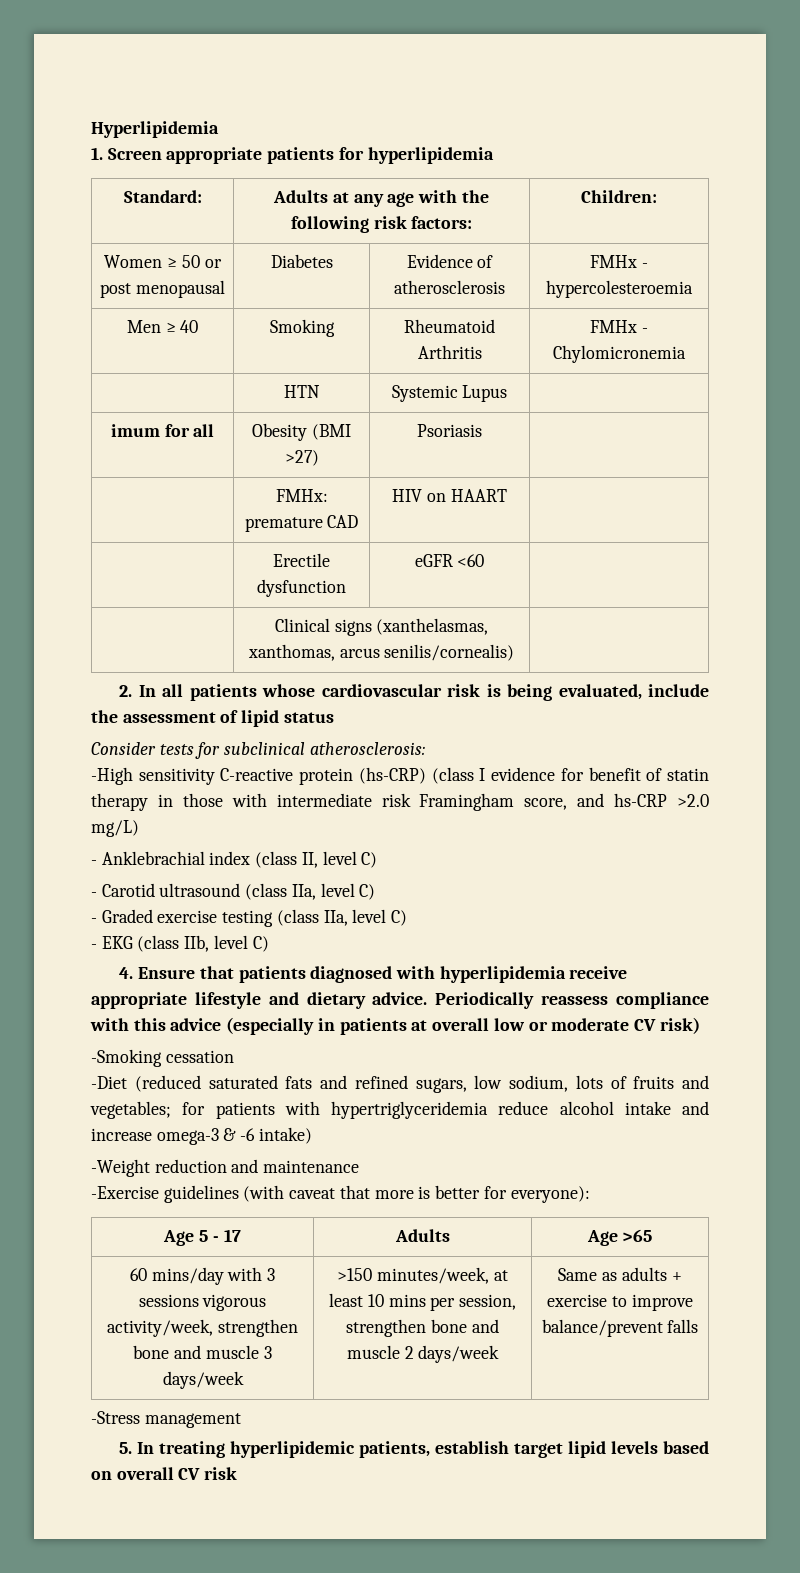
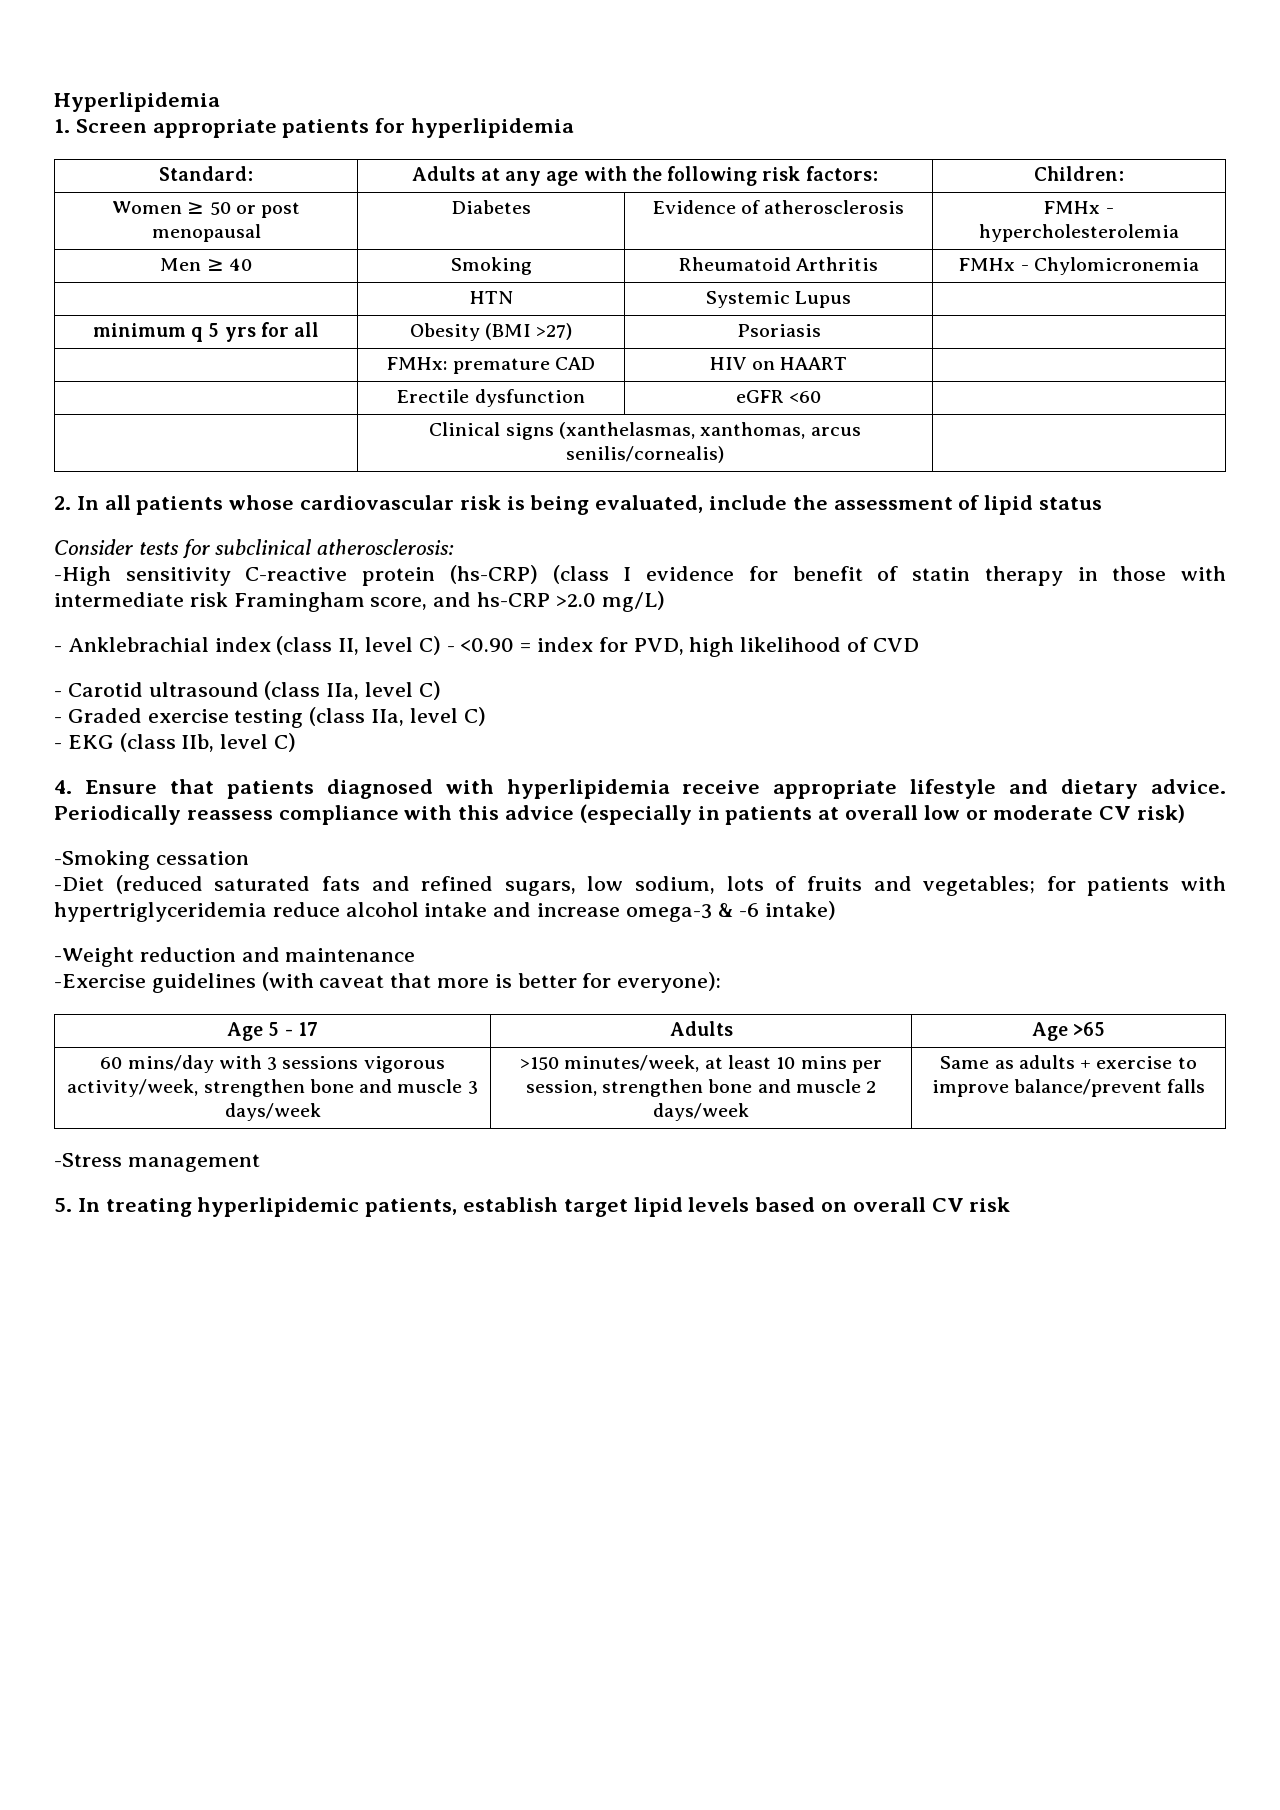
[546,280,693,298] hypercolesteroemia -> [979,224,1179,242] hypercholesterolemia
[110,424,160,437] imum -> [92,323,256,342] minimum q 5 yrs
(378, 860) none -> [446,637,919,657] - <0.90 = index for PVD, high likelihood of CVD

